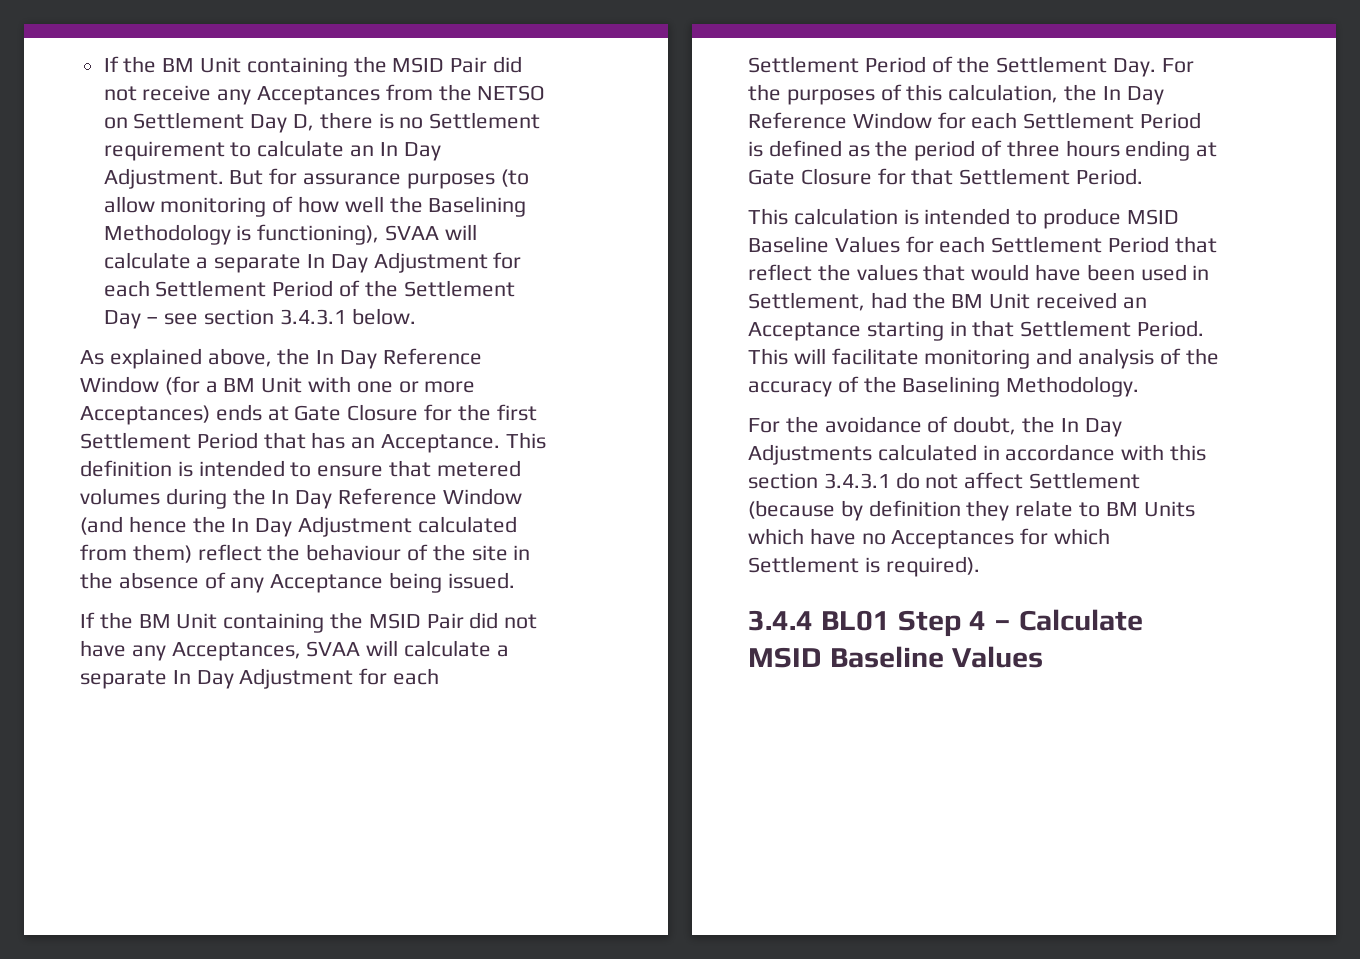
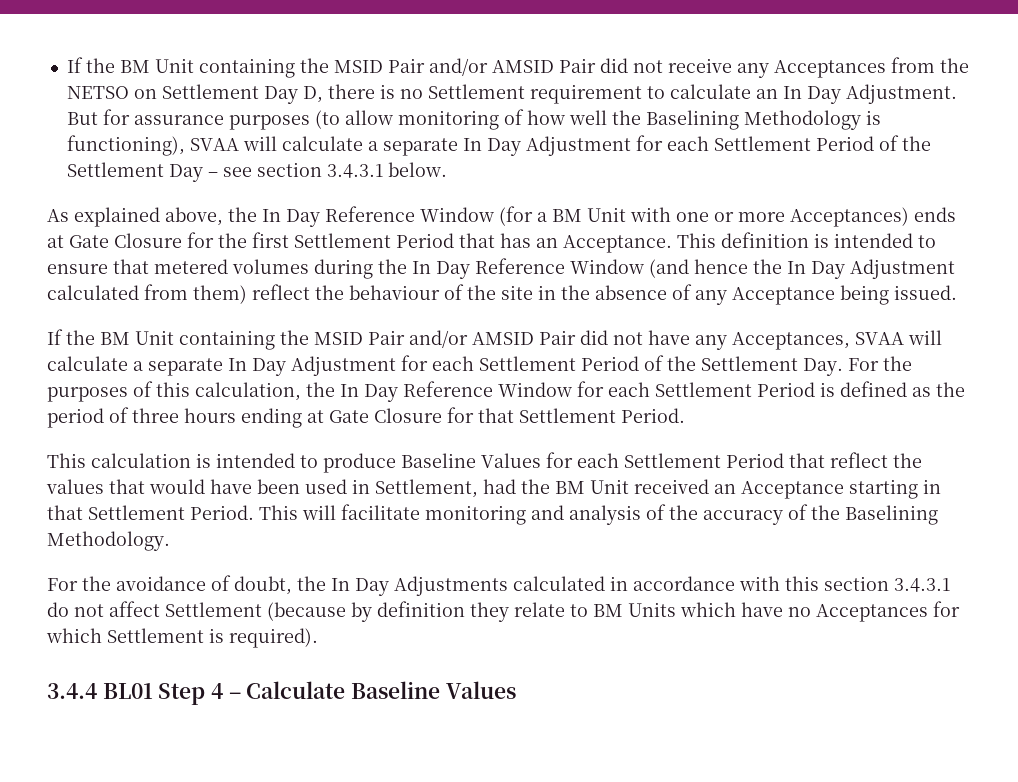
[103,56,488,77] If the BM Unit containing the MSID Pair -> [66,57,596,78] If the BM Unit containing the MSID Pair and/or AMSID Pair
(464, 621) none -> [409,330,576,348] and/or AMSID Pair
[1126,209,1179,225] MSID -> (396, 463) none
[748,647,822,668] MSID -> (346, 690) none

